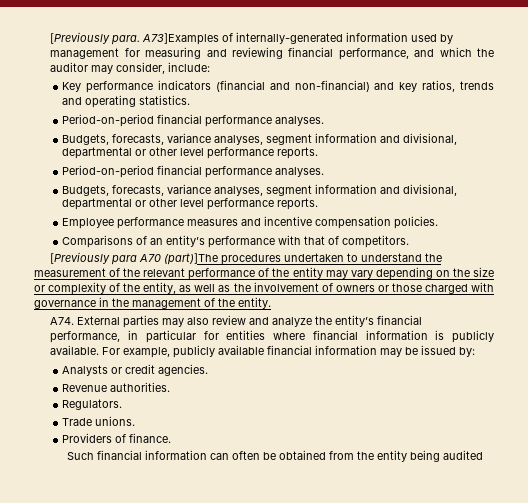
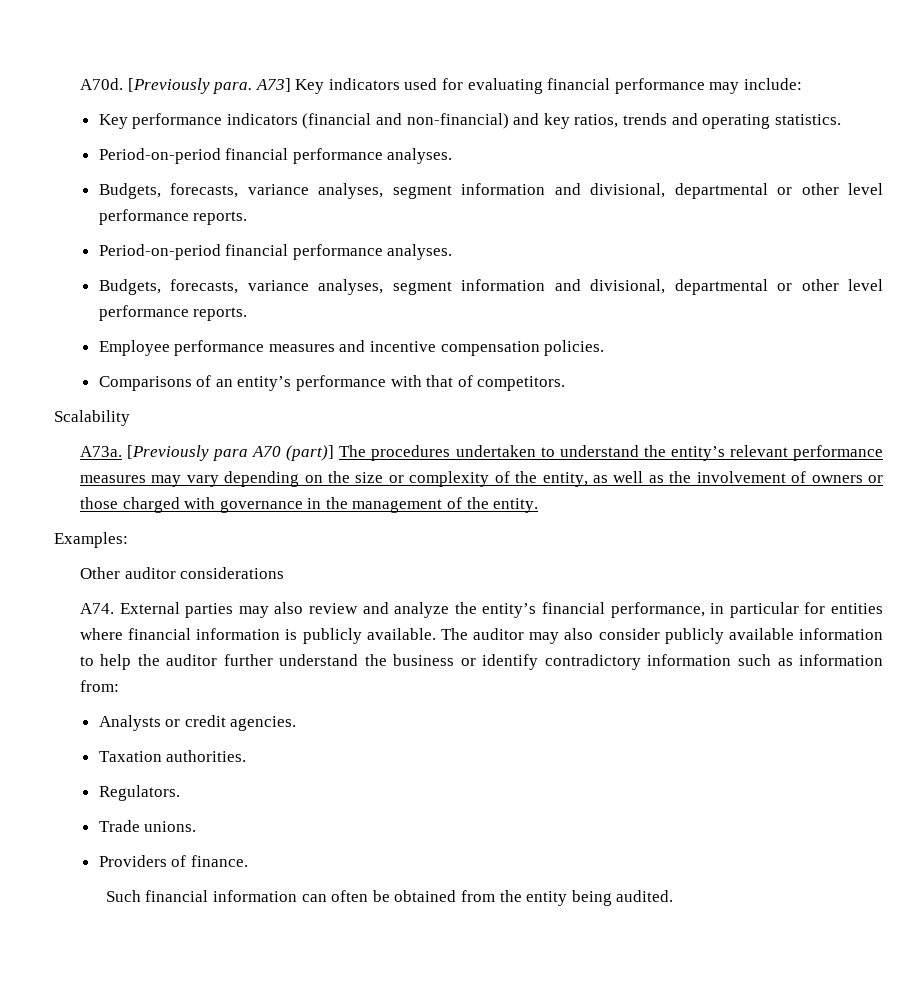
(50, 38) none -> [79,78,123,90] A70d.
[142,32,454,45] [50,47,494,60] [50,62,166,74] A73]Examples of internally-generated information used by management for measuring and reviewing financial performance, and which the auditor may consider, -> [255,78,740,94] A73] Key indicators used for evaluating financial performance may
(410, 241) none -> [54,410,130,426] [79,446,122,457] Scalability // A73a.
[163,253,218,265] (part)]The -> [286,445,367,461] (part)] The
[34,267,323,280] measurement of the relevant performance of the entity -> [670,445,883,461] [79,475,146,483] entity’s relevant performance measures
(271, 303) none -> [54,532,128,548] [79,567,285,579] // Examples: // Other auditor considerations
[102,345,476,358] For example, publicly available financial information may be issued by: -> [440,628,884,644] [79,654,884,670] [79,680,119,692] The auditor may also consider publicly available information to help the auditor further understand the business or identify contradictory information such as information from:
[62,384,108,392] Revenue -> [98,751,162,762] Taxation
[442,450,483,460] audited -> [616,890,674,902] audited.

